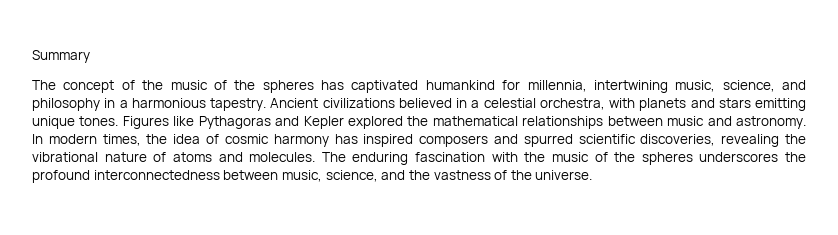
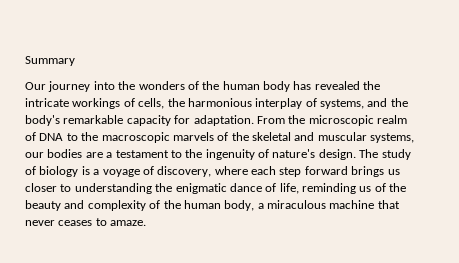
[32,80,806,93] [32,98,806,111] [32,116,807,129] [32,134,806,147] [32,152,806,165] [32,170,593,183] The concept of the music of the spheres has captivated humankind for millennia, intertwining music, science, and philosophy in a harmonious tapestry. Ancient civilizations believed in a celestial orchestra, with planets and stars emitting unique tones. Figures like Pythagoras and Kepler explored the mathematical relationships between music and astronomy. In modern times, the idea of cosmic harmony has inspired composers and spurred scientific discoveries, revealing the vibrational nature of atoms and molecules. The enduring fascination with the music of the spheres underscores the profound interconnectedness between music, science, and the vastness of the universe. -> [25,81,381,92] [25,98,408,109] [25,115,407,126] [25,132,415,143] [25,149,411,160] [25,166,400,177] [25,183,407,194] [25,200,400,211] [25,218,147,226] Our journey into the wonders of the human body has revealed the intricate workings of cells, the harmonious interplay of systems, and the body's remarkable capacity for adaptation. From the microscopic realm of DNA to the macroscopic marvels of the skeletal and muscular systems, our bodies are a testament to the ingenuity of nature's design. The study of biology is a voyage of discovery, where each step forward brings us closer to understanding the enigmatic dance of life, reminding us of the beauty and complexity of the human body, a miraculous machine that never ceases to amaze.

